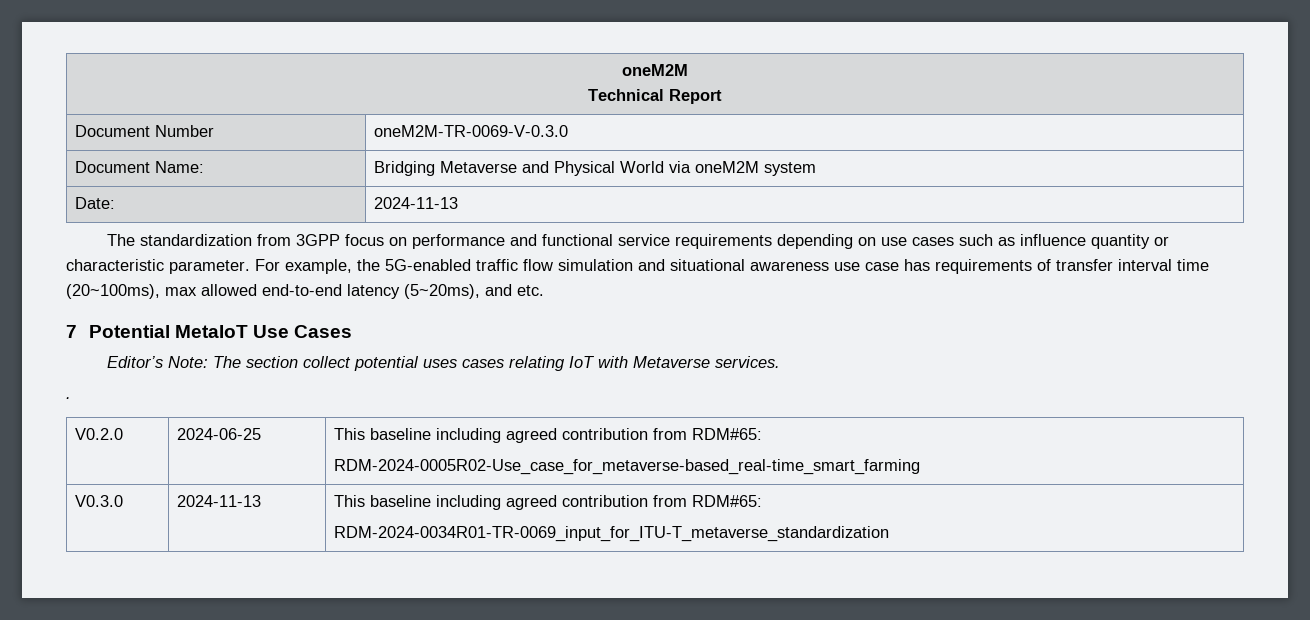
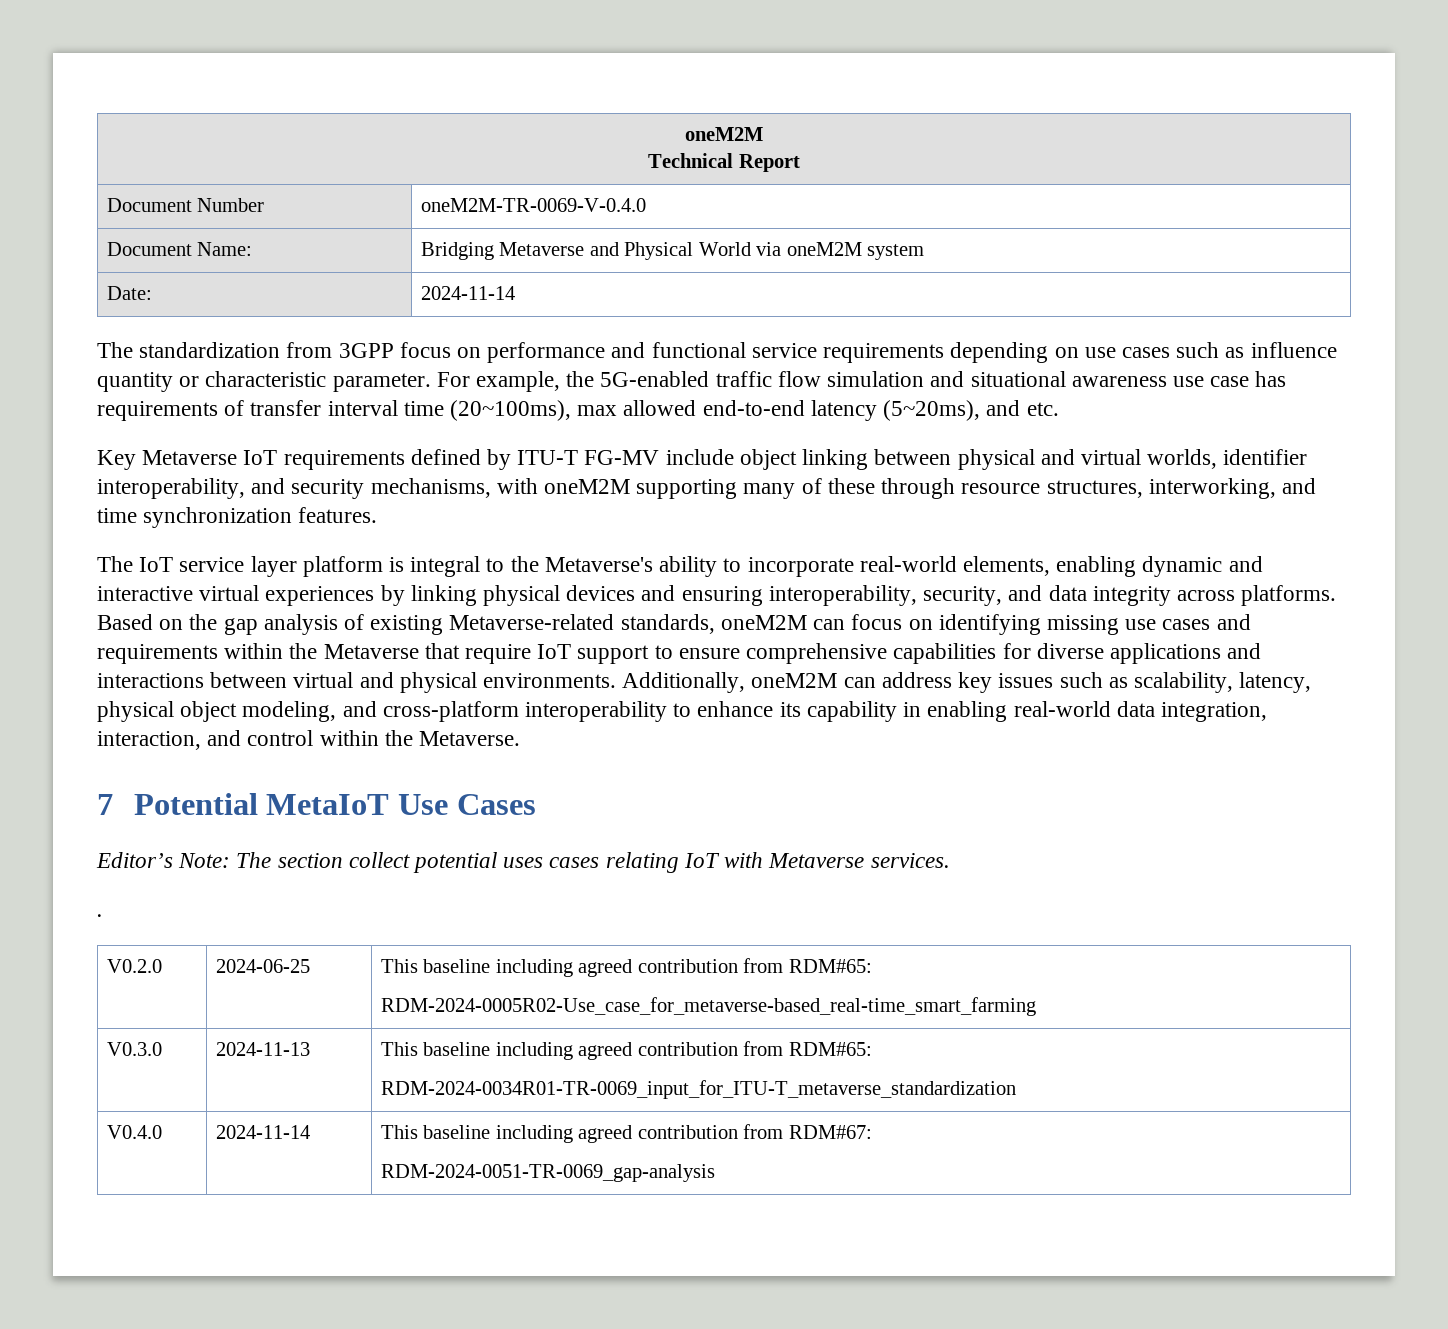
[374,125,569,137] oneM2M-TR-0069-V-0.3.0 -> [420,198,646,212] oneM2M-TR-0069-V-0.4.0
[374,197,459,209] 2024-11-13 -> [420,286,515,300] 2024-11-14
(544, 290) none -> [97,449,1308,470] [97,478,1316,499] [97,507,378,528] [97,556,1263,577] [97,585,1337,606] [97,614,1251,635] [97,643,1262,664] [97,672,1312,693] [97,701,1267,722] [97,730,521,750] // Key Metaverse IoT requirements defined by ITU-T FG-MV include object linking between physical and virtual worlds, identifier interoperability, and security mechanisms, with oneM2M supporting many of these through resource structures, interworking, and time synchronization features. // The IoT service layer platform is integral to the Metaverse's ability to incorporate real-world elements, enabling dynamic and interactive virtual experiences by linking physical devices and ensuring interoperability, security, and data integrity across platforms. Based on the gap analysis of existing Metaverse-related standards, oneM2M can focus on identifying missing use cases and requirements within the Metaverse that require IoT support to ensure comprehensive capabilities for diverse applications and interactions between virtual and physical environments. Additionally, oneM2M can address key issues such as scalability, latency, physical object modeling, and cross-platform interoperability to enhance its capability in enabling real-world data integration, interaction, and control within the Metaverse.
(890, 534) none -> [106,1125,162,1139] [215,1125,310,1139] [380,1124,872,1143] [380,1164,715,1182] // V0.4.0 | 2024-11-14 | This baseline including agreed contribution from RDM#67: // RDM-2024-0051-TR-0069_gap-analysis

